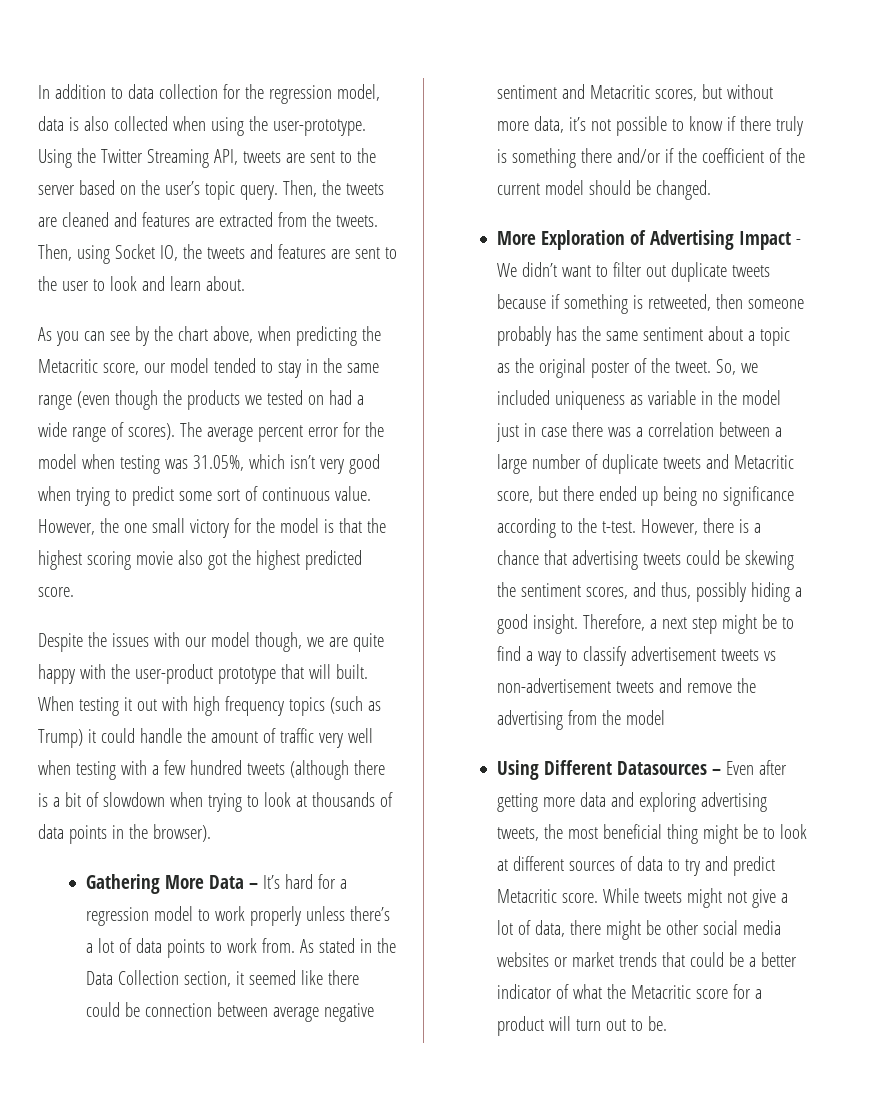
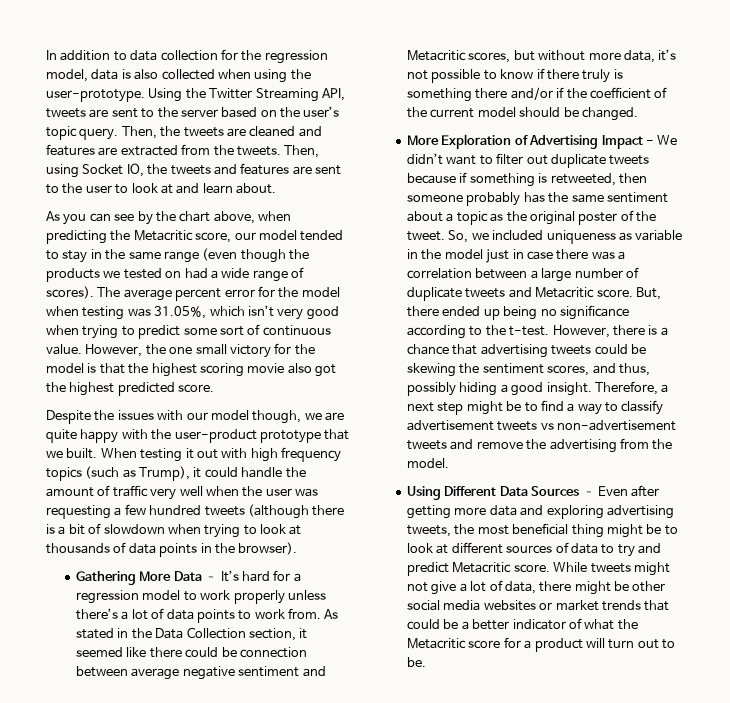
(137, 283) none -> [160,184,173,194] at
[308,664,331,679] will -> [46,451,63,458] we
[38,729,83,748] Trump) -> [139,466,191,481] Trump),
[75,760,147,780] testing with -> [242,486,318,497] [46,505,111,519] the user was requesting
[497,486,559,503] score, but -> [596,287,661,300] score. But,
[626,710,666,725] model -> [406,458,449,468] model.
[617,761,708,775] Datasources -> [499,486,580,496] Data Sources

